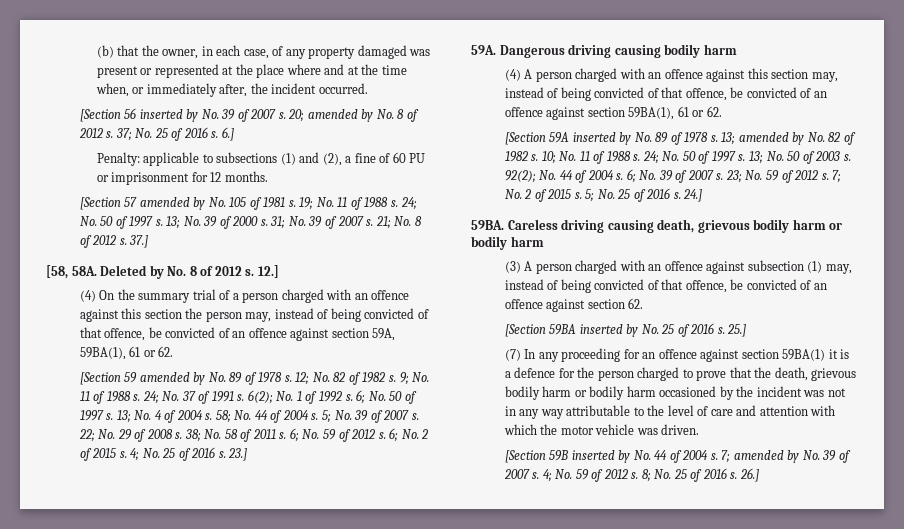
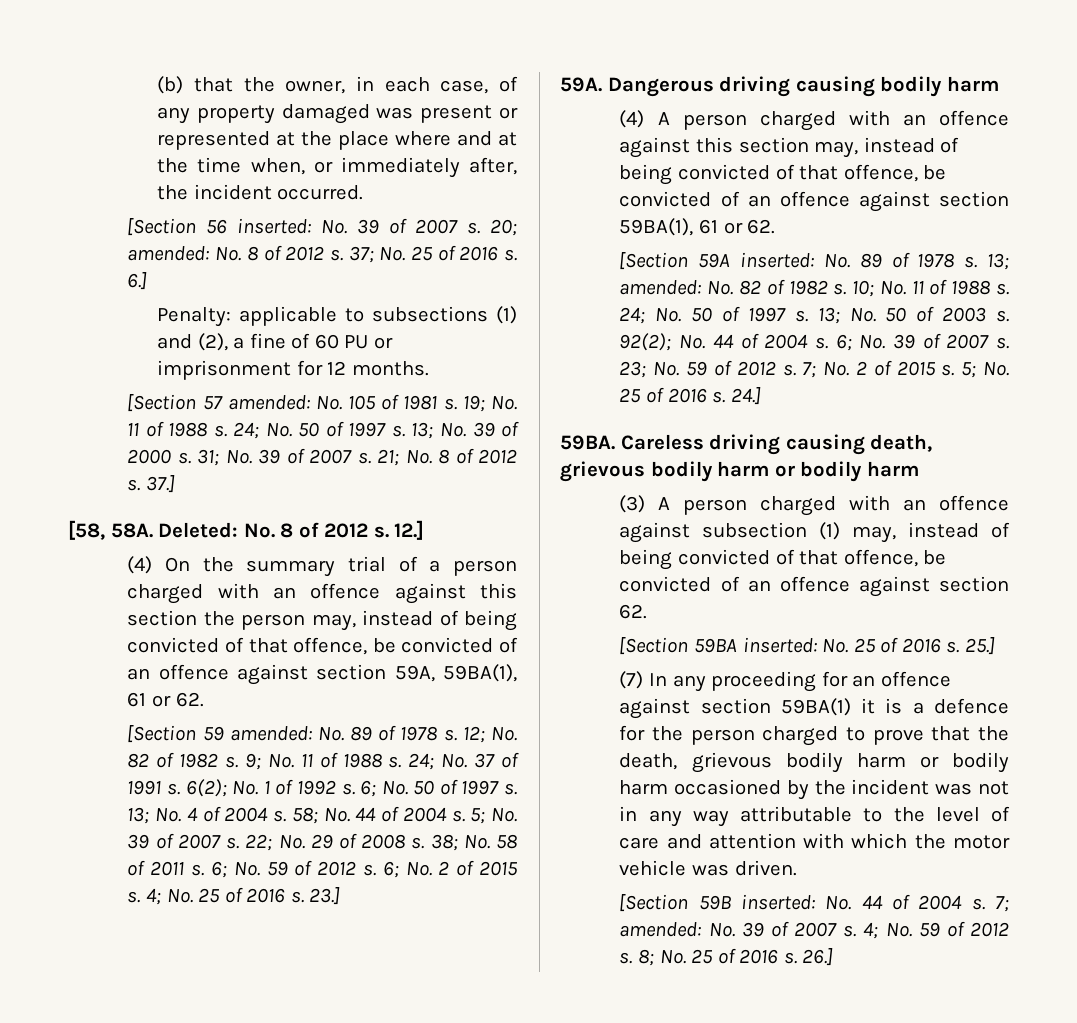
[139,109,199,122] inserted by -> [237,218,312,234] inserted:
[307,109,374,122] amended by -> [127,246,210,261] amended:
[139,197,206,210] amended by -> [227,395,310,410] amended:
[100,265,164,279] Deleted by -> [158,522,239,538] Deleted:
[139,372,206,385] amended by -> [229,726,312,741] amended:
[572,132,632,145] inserted by -> [740,252,815,268] inserted:
[738,132,805,145] amended by -> [619,280,702,295] amended:
[579,324,639,337] inserted by -> [742,637,817,653] inserted:
[571,450,631,463] inserted by -> [741,894,816,910] inserted:
[733,450,800,463] amended by -> [619,922,702,937] amended:

